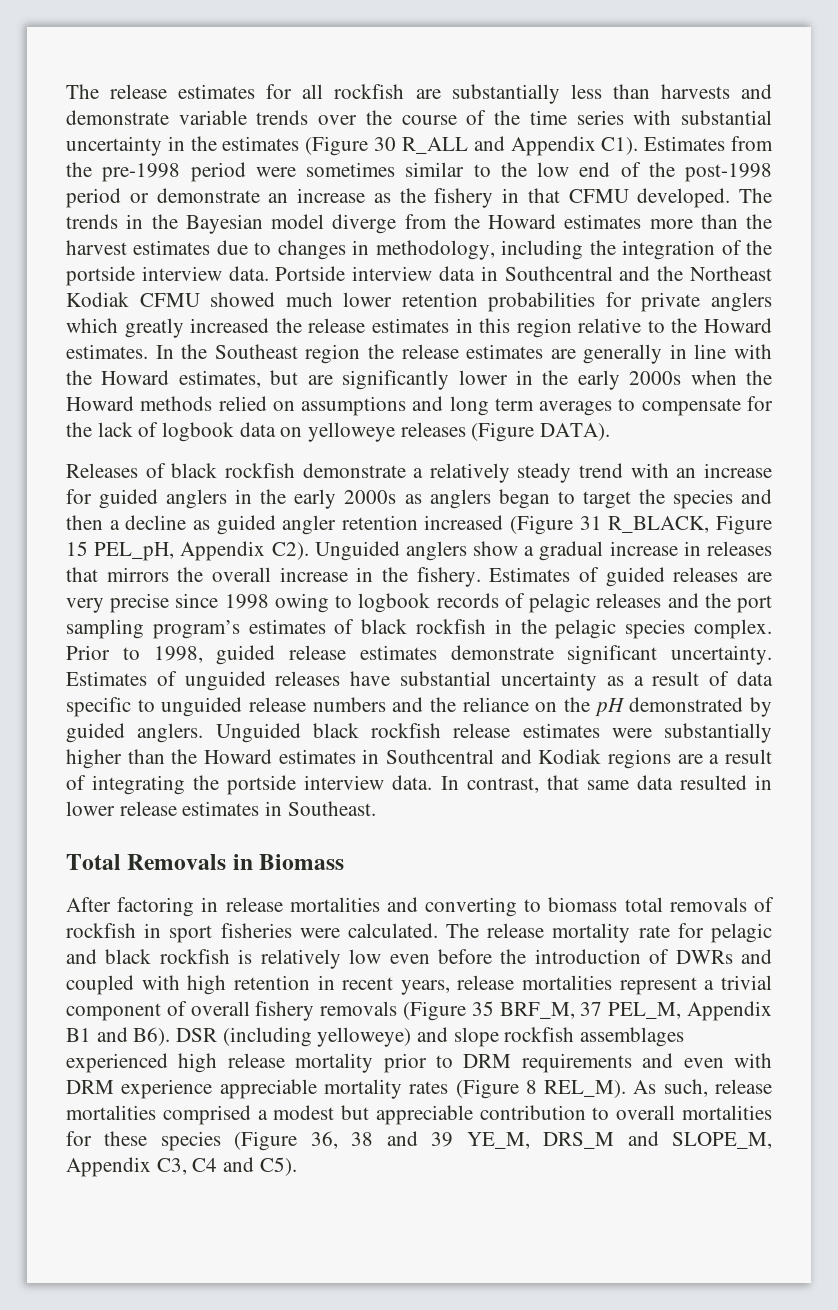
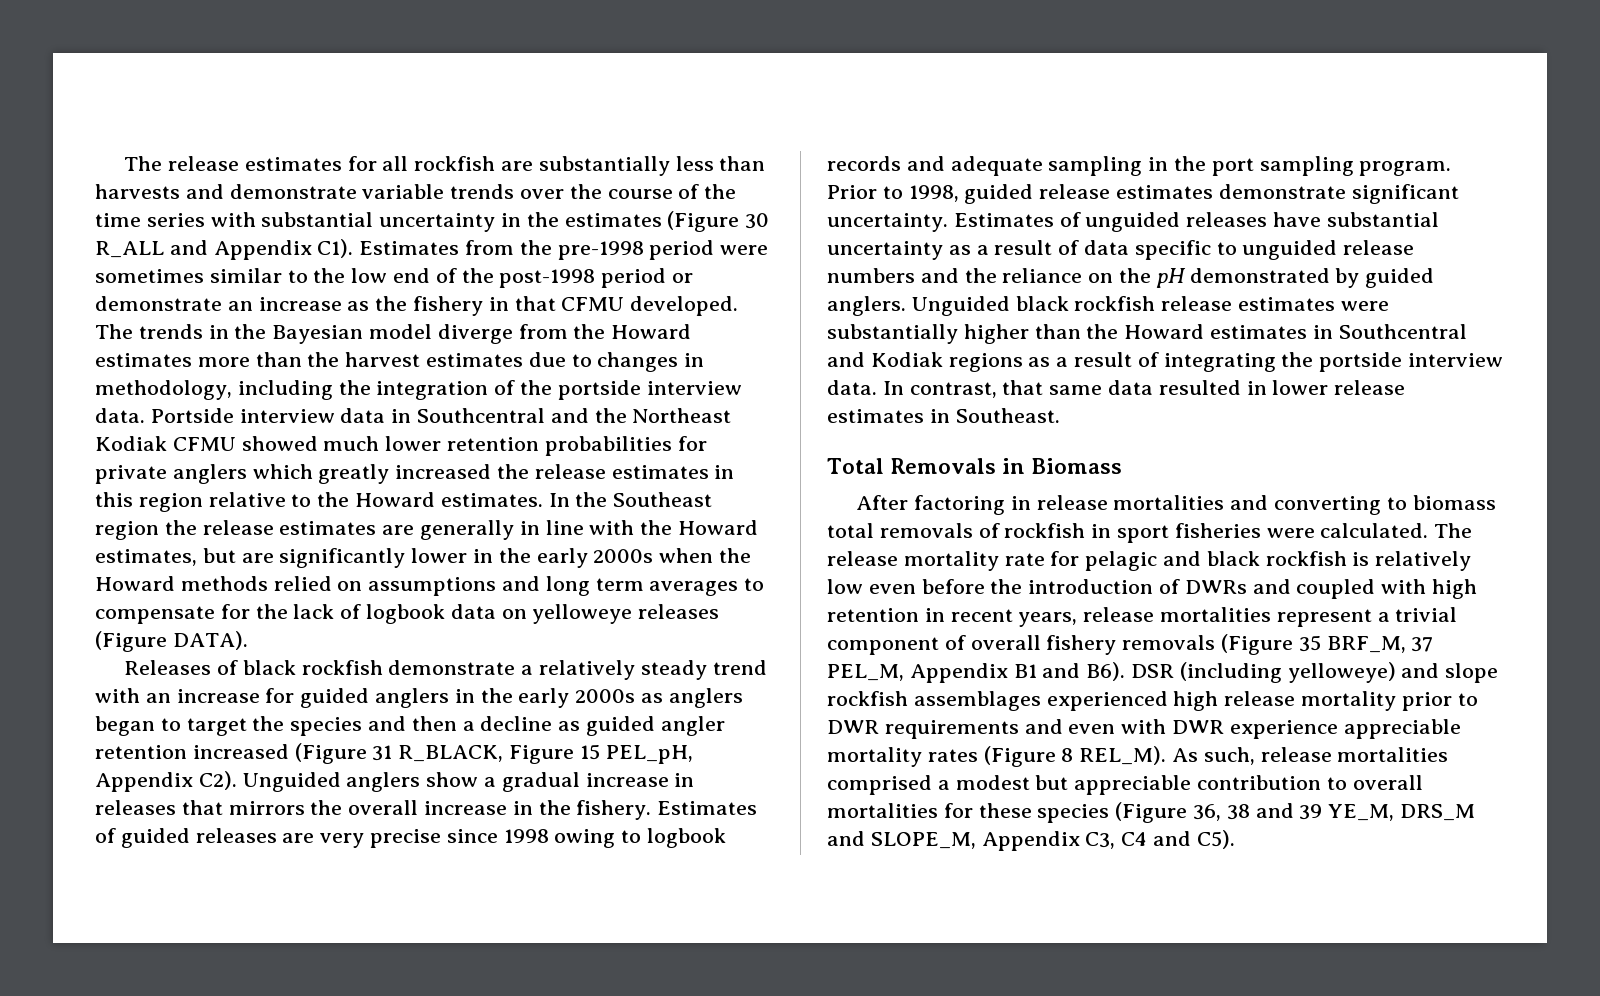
[504,593,773,613] [66,619,772,639] of pelagic releases and the port sampling program’s estimates of black rockfish in the pelagic species complex. -> [906,156,1452,176] and adequate sampling in the port sampling program.
[677,754,703,764] are -> [1028,357,1051,367] as
[463,1054,512,1068] DRM -> [827,720,879,734] DWR
[66,1080,114,1094] DRM -> [1172,720,1225,734] DWR

